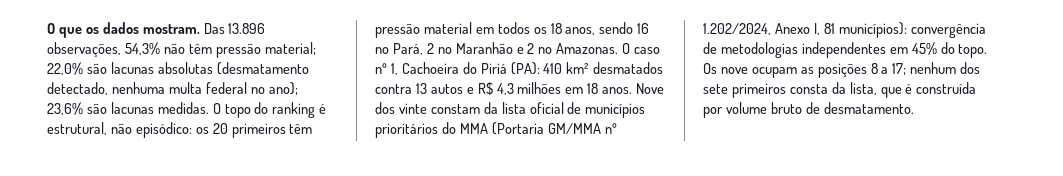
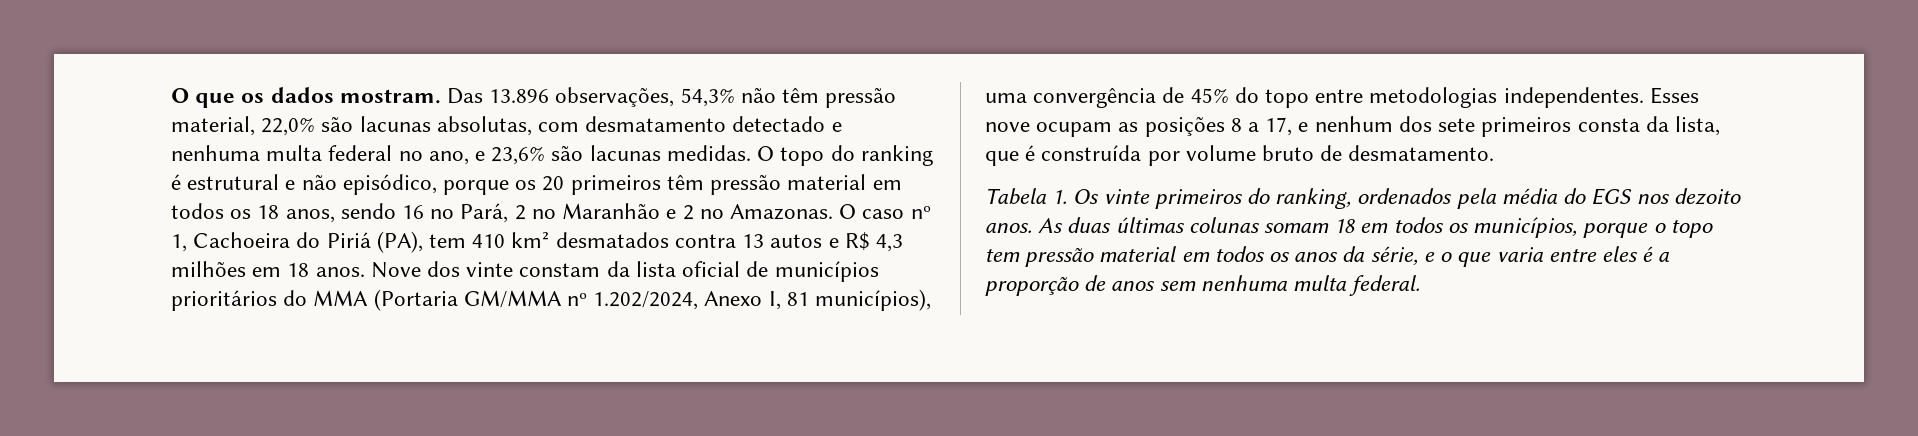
[264,42,316,55] material; -> [171,116,255,136] material,
[157,62,309,75] [47,82,108,95] absolutas (desmatamento detectado, -> [436,116,842,136] absolutas, com desmatamento detectado e
[268,82,298,95] ano); -> [428,151,486,165] ano, e
[47,122,192,138] estrutural, não episódico: -> [187,174,510,195] estrutural e não episódico, porque
[510,62,540,75] (PA): -> [376,231,467,253] (PA), tem
[838,22,986,38] [703,42,988,58] [703,63,717,74] municípios): convergência de metodologias independentes em 45% do topo. Os -> [815,289,932,311] [985,87,1699,108] municípios), uma convergência de 45% do topo entre metodologias independentes. Esses
[892,63,907,75] 17; -> [1265,117,1309,136] 17, e
(914, 108) none -> [985,188,1741,209] [985,217,1713,238] [985,246,1670,267] [985,275,1421,296] // Tabela 1. Os vinte primeiros do ranking, ordenados pela média do EGS nos dezoito anos. As duas últimas colunas somam 18 em todos os municípios, porque o topo tem pressão material em todos os anos da série, e o que varia entre eles é a proporção de anos sem nenhuma multa federal.

